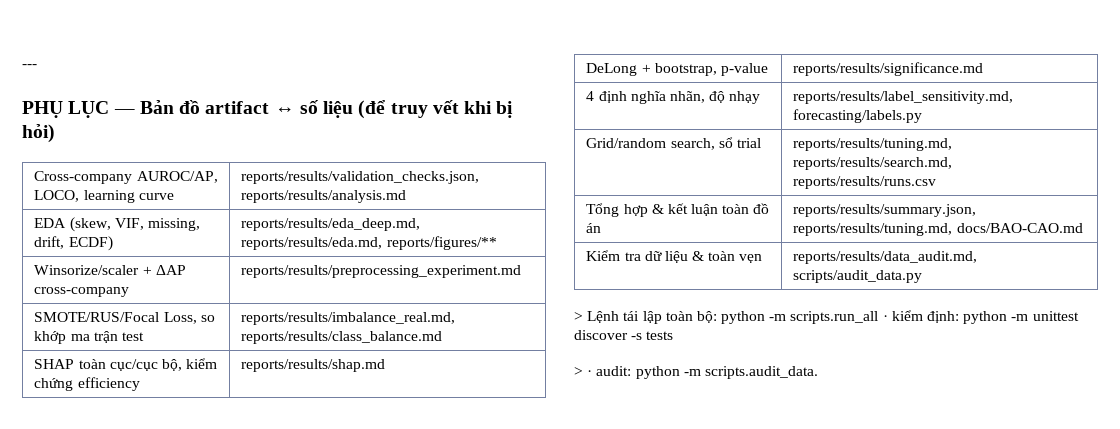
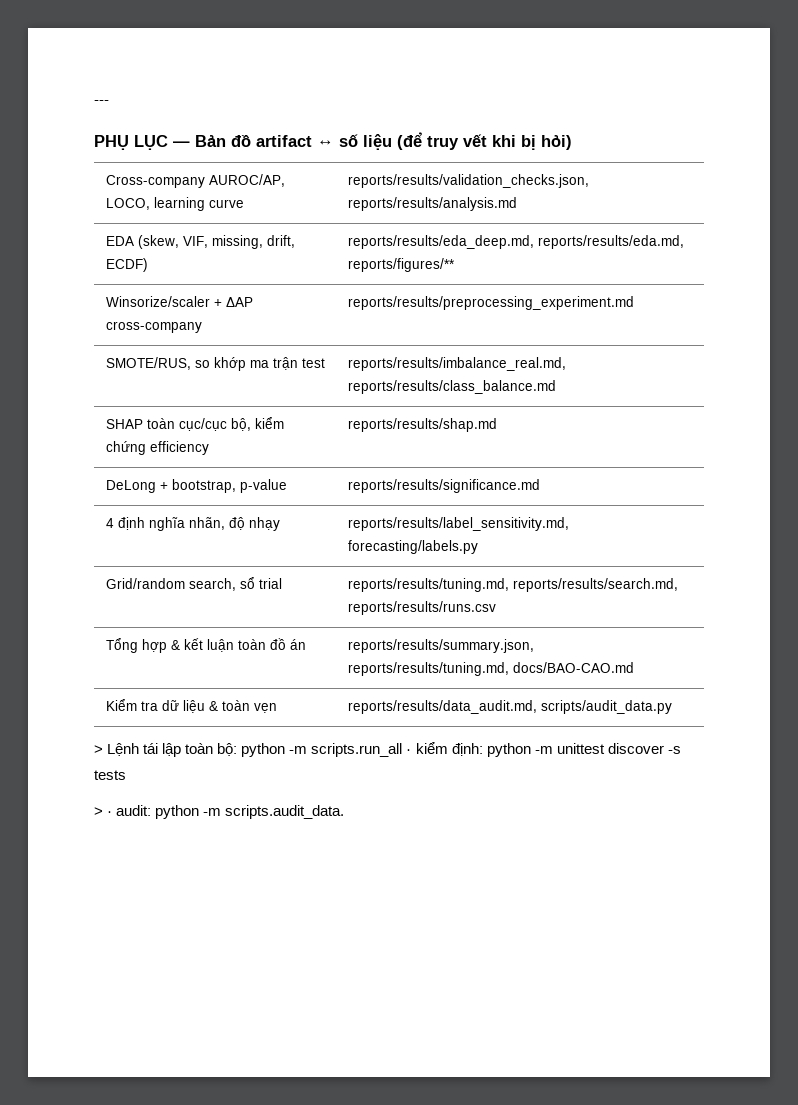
[34,312,197,324] SMOTE/RUS/Focal Loss, -> [105,357,191,370] SMOTE/RUS,

